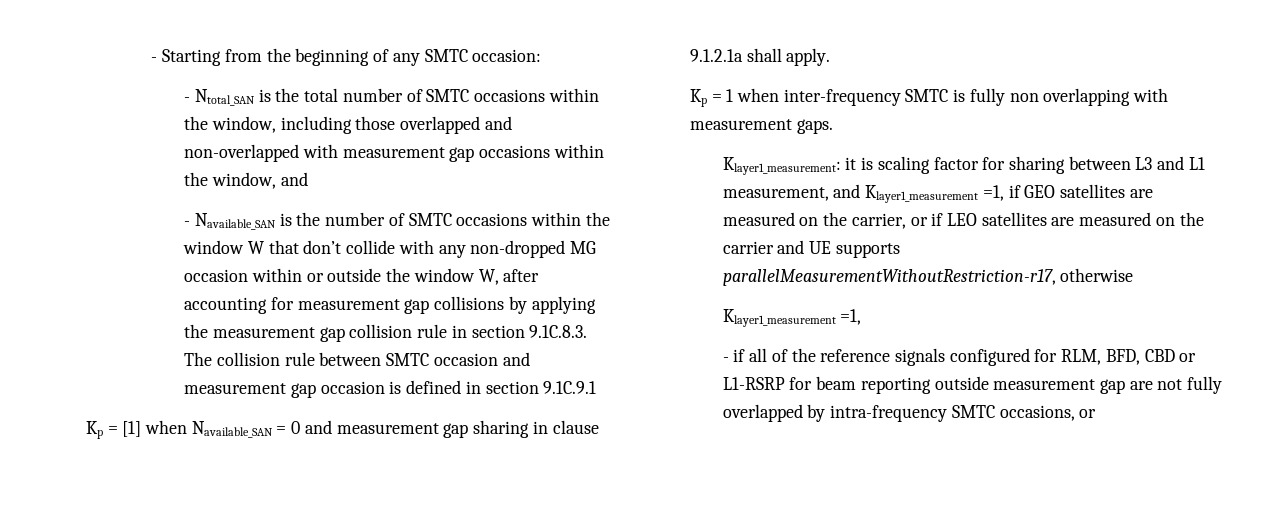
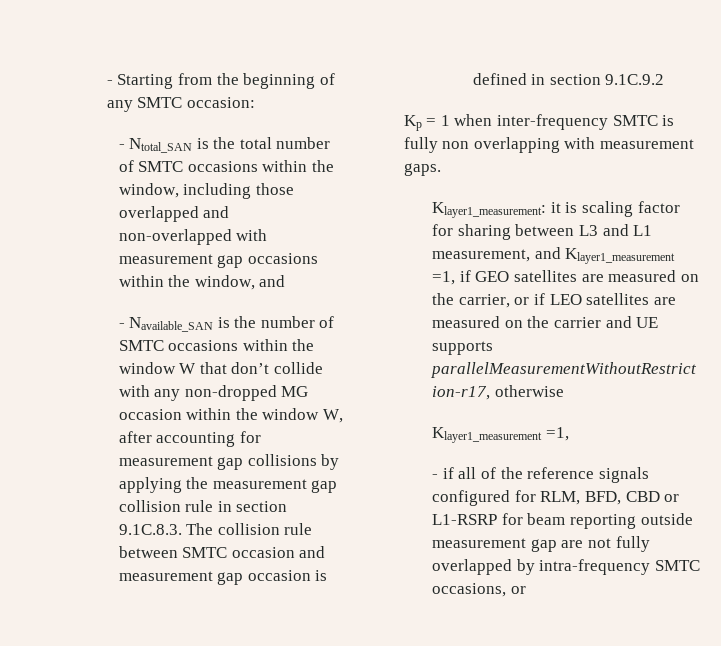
[306,268,382,282] or outside -> (232, 414) none
[543,381,597,394] [85,420,599,439] [689,48,831,66] 9.1C.9.1 // Kp = [1] when Navailable_SAN = 0 and measurement gap sharing in clause 9.1.2.1a shall apply. -> [605,74,665,85] 9.1C.9.2

